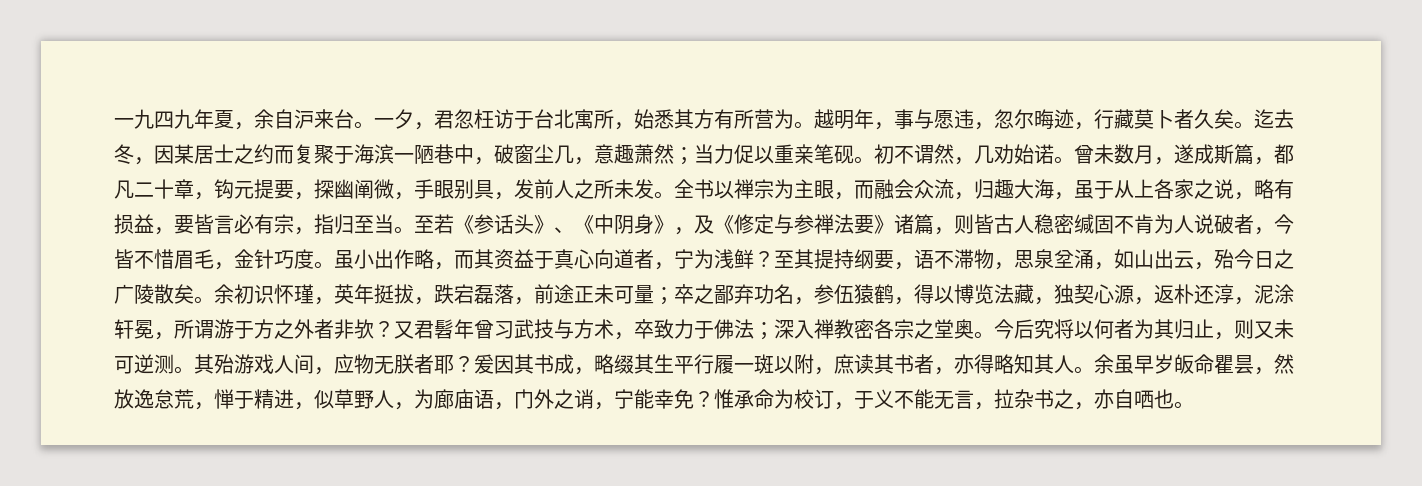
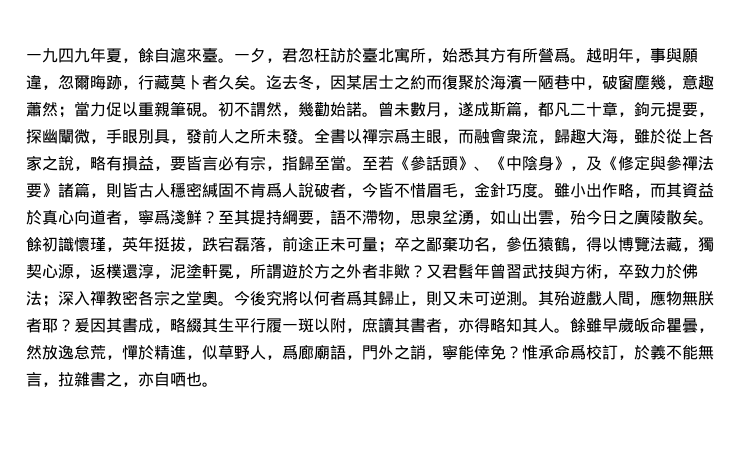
[254,109,354,129] 余自沪来台 -> [138,47,218,63] 餘自滬來臺
[494,109,554,129] 访于台 -> [330,48,378,63] 訪於臺
[754,109,794,129] 营为 -> [538,47,570,63] 營爲
[914,109,1074,130] 与愿违，忽尔晦迹 -> [666,48,698,63] [26,74,122,90] 與願違，忽爾晦跡
[254,144,1134,165] 约而复聚于海滨一陋巷中，破窗尘几，意趣萧然；当力促以重亲笔砚。初不谓然，几劝始诺。曾未数 -> [410,74,714,90] [26,101,426,118] 約而復聚於海濱一陋巷中，破窗塵幾，意趣蕭然；當力促以重親筆硯。初不謂然，幾勸始諾。曾未數
[214,179,234,199] 钩 -> [634,102,650,117] 鉤
[354,179,374,199] 阐 -> [58,129,74,144] 闡
[454,179,534,200] 别具，发 -> [138,129,202,144] 別具，發
[634,179,994,200] 发。全书以禅宗为主眼，而融会众流，归 -> [282,128,570,144] 發。全書以禪宗爲主眼，而融會衆流，歸
[1074,180,1134,199] 虽于从 -> [634,129,682,144] 雖於從
[1214,179,1294,200] [114,214,134,234] 说，略有损 -> [58,156,138,171] 說，略有損
[334,214,394,234] 归至当 -> [298,155,346,171] 歸至當
[474,214,534,234] 参话头 -> [410,155,458,171] 參話頭
[614,214,634,234] 阴 -> [522,156,538,171] 陰
[774,214,1214,235] 与参禅法要》诸篇，则皆古人稳密缄固不肯为人说 -> [650,155,714,171] [26,182,314,198] 與參禪法要》諸篇，則皆古人穩密緘固不肯爲人說
[254,249,354,269] 针巧度。虽 -> [490,182,570,198] 針巧度。雖
[494,249,554,269] 资益于 -> [682,182,714,198] [26,210,42,225] 資益於
[674,249,754,269] 宁为浅鲜 -> [138,209,202,225] 寧爲淺鮮
[854,249,974,270] 纲要，语不滞 -> [282,210,378,225] 綱要，語不滯
[1074,249,1094,269] 涌 -> [458,210,474,225] 湧
[1174,251,1194,269] 云 -> [538,210,554,225] 雲
[114,284,134,304] 广 -> [634,209,650,225] 廣
[214,284,294,304] 余初识怀 -> [26,236,90,252] 餘初識懷
[734,284,1294,305] [114,319,254,340] 弃功名，参伍猿鹤，得以博览法藏，独契心源，返朴还淳，泥涂轩冕，所谓游于 -> [442,236,714,252] [26,263,314,279] 棄功名，參伍猿鶴，得以博覽法藏，獨契心源，返樸還淳，泥塗軒冕，所謂遊於
[354,319,374,339] 欤 -> [394,264,410,279] 歟
[494,319,614,339] 习武技与方术 -> [506,264,602,279] 習武技與方術
[694,321,714,339] 于 -> [666,264,682,279] 於
[814,319,834,339] 禅 -> [90,290,106,306] 禪
[954,319,1294,340] [114,354,394,375] 奥。今后究将以何者为其归止，则又未可逆测。其殆游戏人间，应物无 -> [202,290,698,306] 奧。今後究將以何者爲其歸止，則又未可逆測。其殆遊戲人間，應物無
[534,354,634,375] 书成，略缀 -> [122,318,202,333] 書成，略綴
[854,354,914,374] 读其书 -> [378,318,426,333] 讀其書
[1094,354,1254,374] 余虽早岁皈命瞿昙 -> [570,317,698,333] 餘雖早歲皈命瞿曇
[214,389,294,409] 惮于精进 -> [122,344,186,360] 憚於精進
[414,389,1054,410] 为廊庙语，门外之诮，宁能幸免？惟承命为校订，于义不能无言，拉杂书 -> [282,344,714,360] [26,372,106,387] 爲廊廟語，門外之誚，寧能倖免？惟承命爲校訂，於義不能無言，拉雜書

